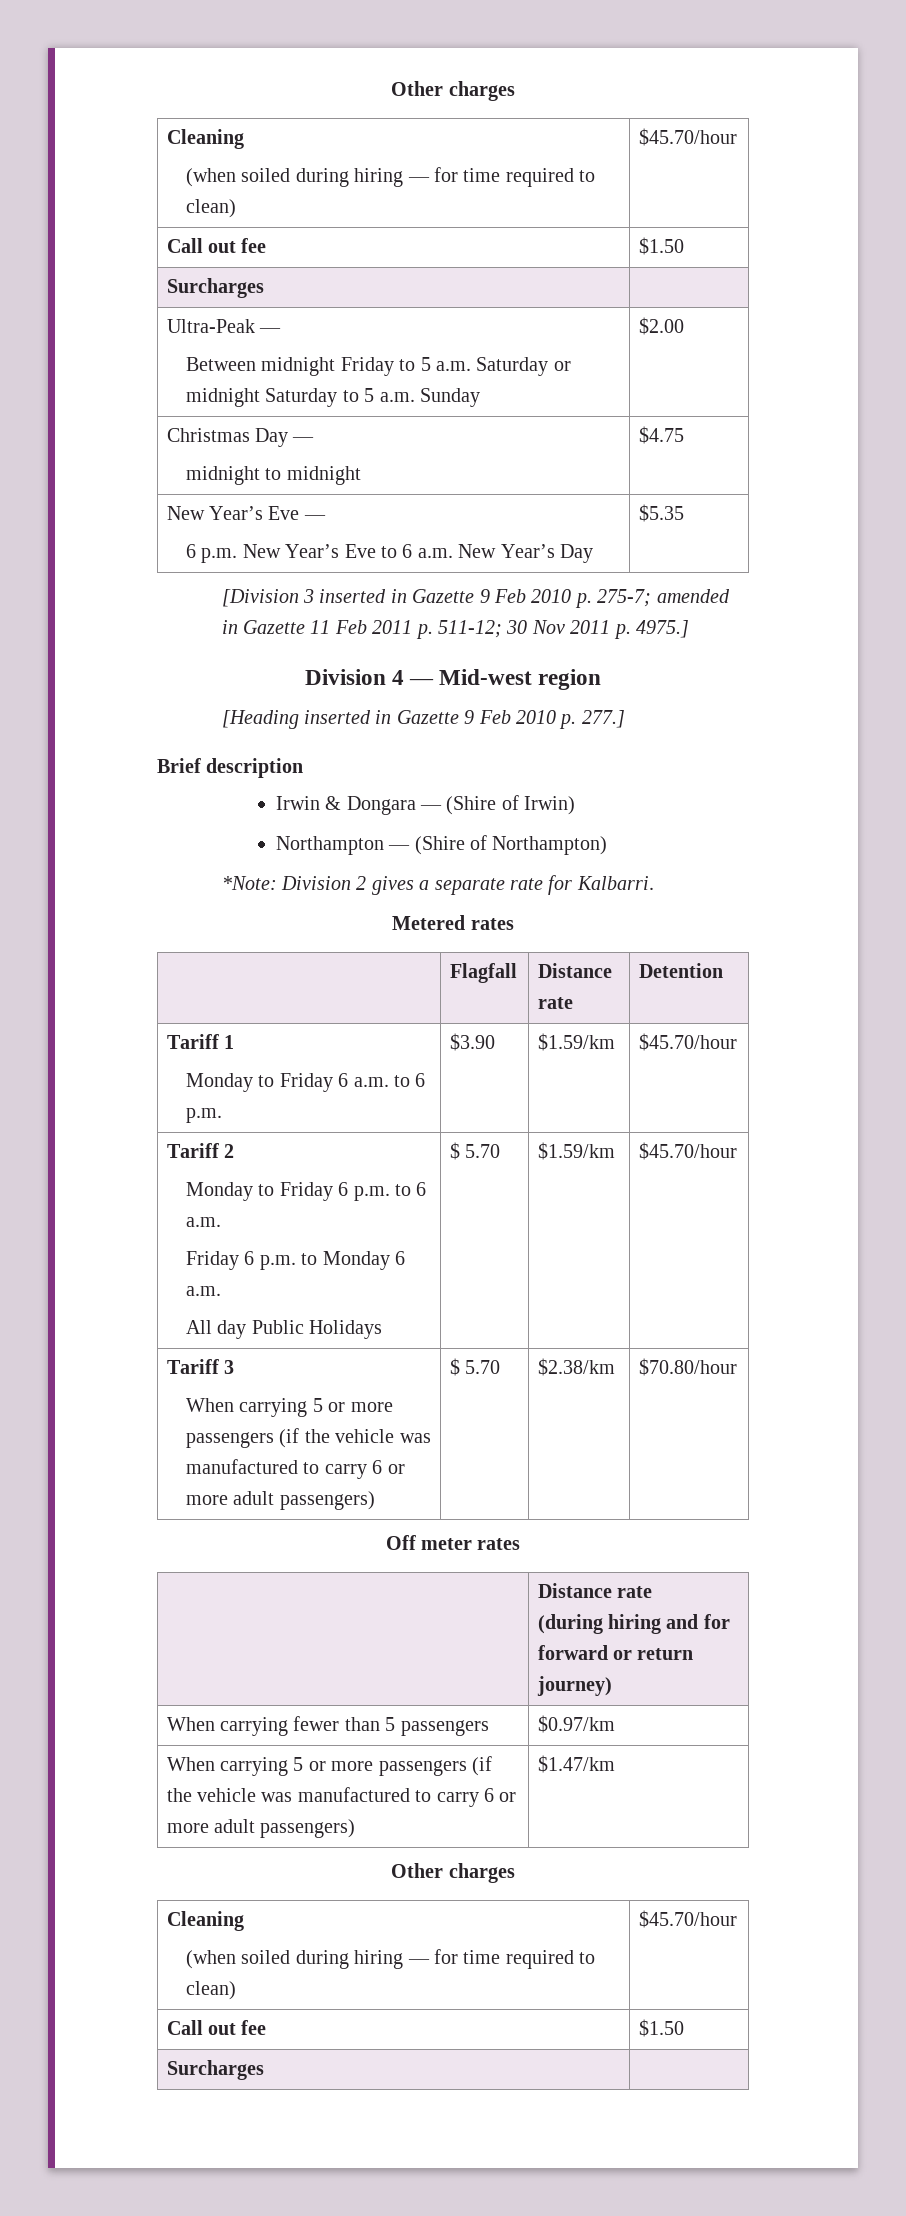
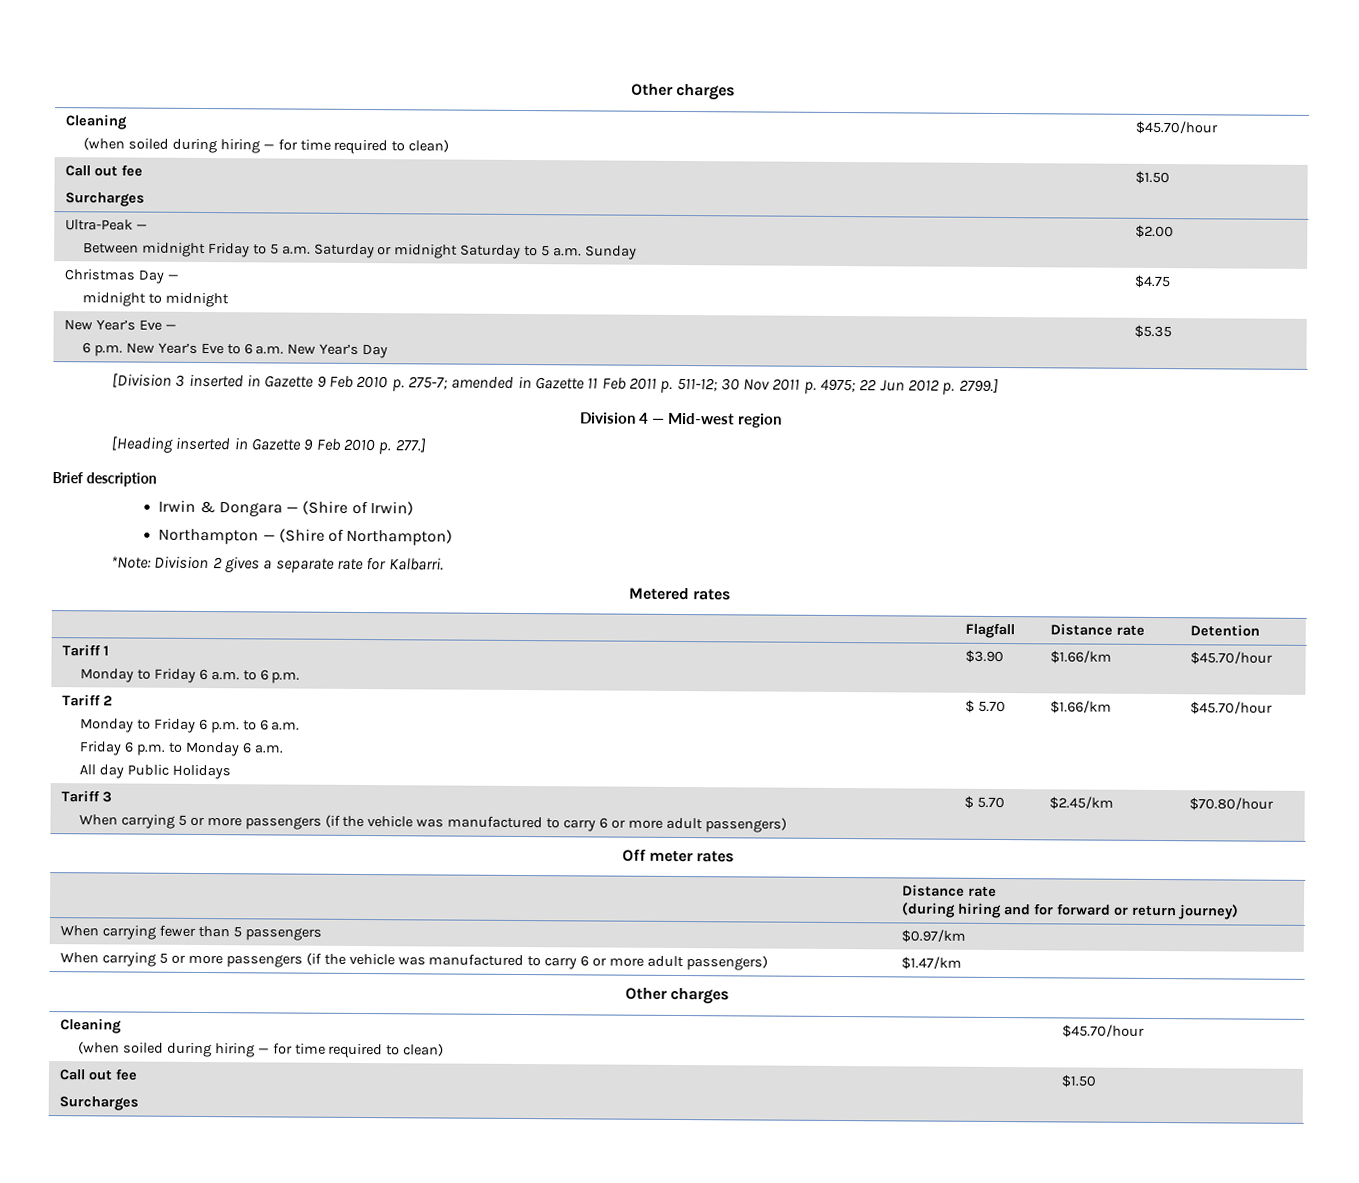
[635,620,689,638] 4975.] -> [820,378,999,395] 4975; 22 Jun 2012 p. 2799.]
[537,1033,615,1051] $1.59/km -> [1050,650,1113,664] $1.66/km
[537,1142,615,1160] $1.59/km -> [1050,700,1113,714] $1.66/km
[537,1358,615,1376] $2.38/km -> [1049,796,1115,810] $2.45/km

